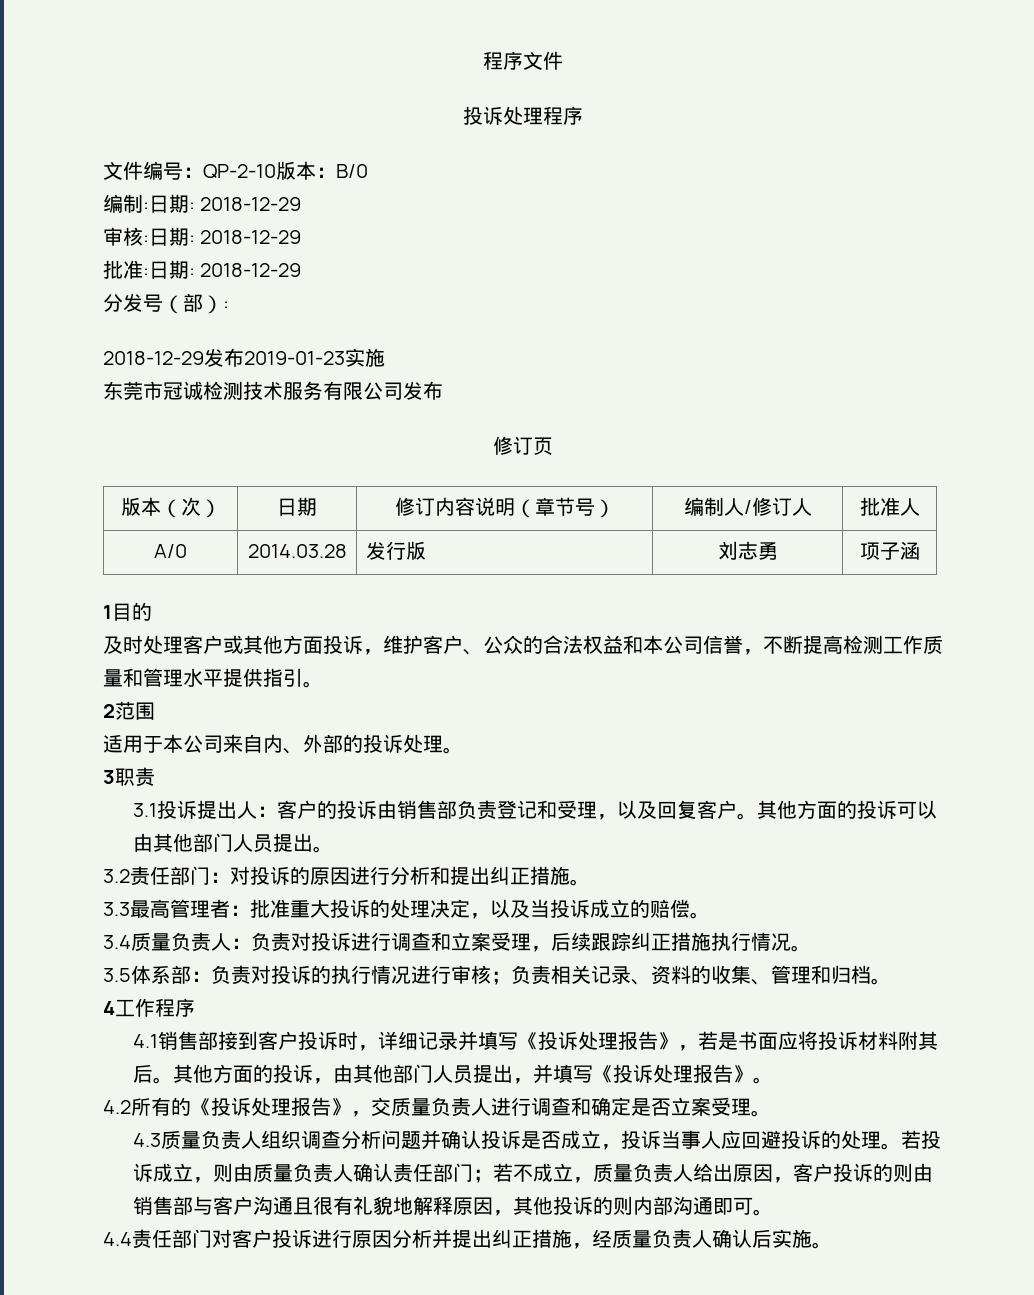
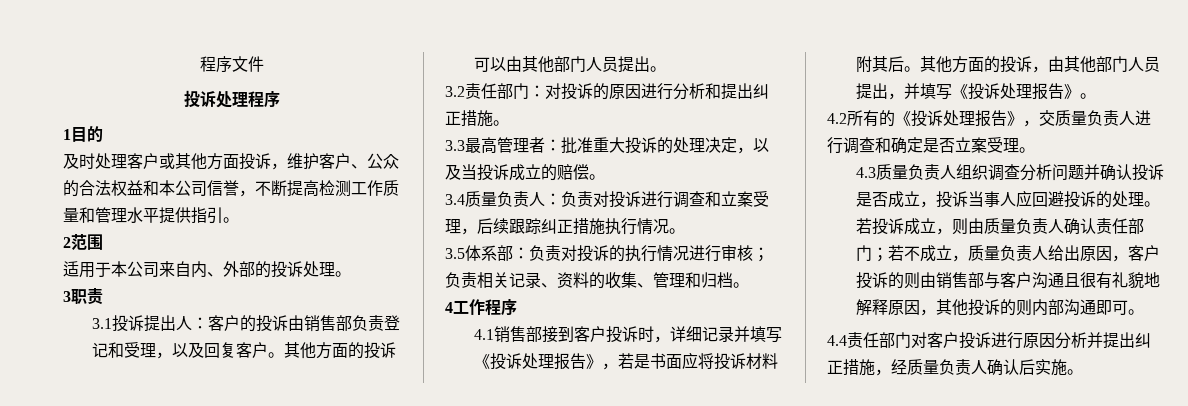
[103,161,368,180] [103,194,302,213] [103,227,302,246] [103,260,302,279] [103,293,229,314] [103,348,385,367] [103,381,443,400] [493,436,553,455] [120,497,221,518] [277,497,317,516] [394,497,615,518] [683,497,812,516] [859,497,920,516] [154,544,187,558] [247,544,347,558] [365,541,426,560] [717,541,778,560] [859,541,920,560] // 文件编号：QP-2-10版本：B/0 // 编制:日期: 2018-12-29 // 审核:日期: 2018-12-29 // 批准:日期: 2018-12-29 // 分发号（部）: // 2018-12-29发布2019-01-23实施 // 东莞市冠诚检测技术服务有限公司发布 // 修订页 // 版本（次） | 日期 | 修订内容说明（章节号） | 编制人/修订人 | 批准人 // A/0 | 2014.03.28 | 发行版 | 刘志勇 | 项子涵 -> (280, 99) none

